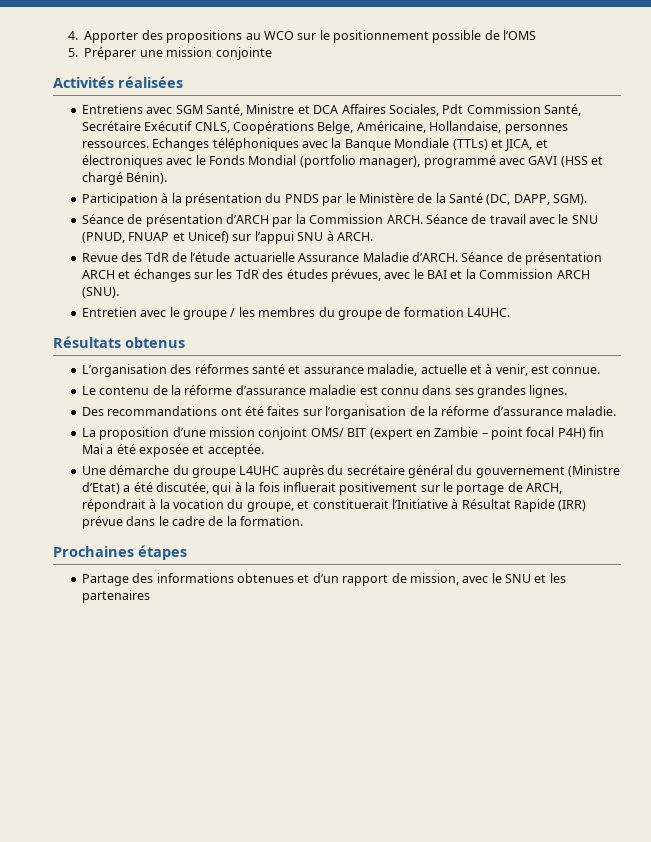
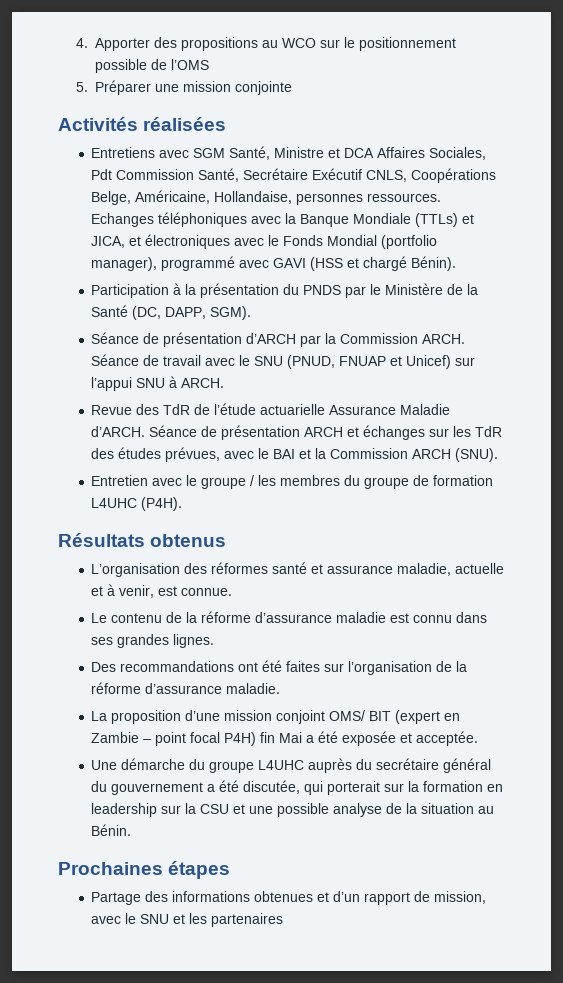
[467,308,511,317] L4UHC. -> [91,497,183,511] L4UHC (P4H).
[568,465,621,477] [81,482,120,494] (Ministre d’Etat) -> (204, 788) none
[234,482,563,495] [81,499,587,512] [81,516,304,529] à la fois influerait positivement sur le portage de ARCH, répondrait à la vocation du groupe, et constituerait l’Initiative à Résultat Rapide (IRR) prévue dans le cadre de la formation. -> [327,781,504,795] [91,803,495,817] [91,824,132,836] porterait sur la formation en leadership sur la CSU et une possible analyse de la situation au Bénin.

